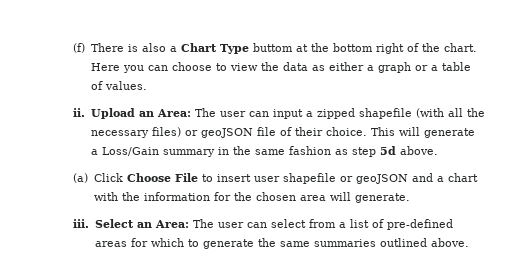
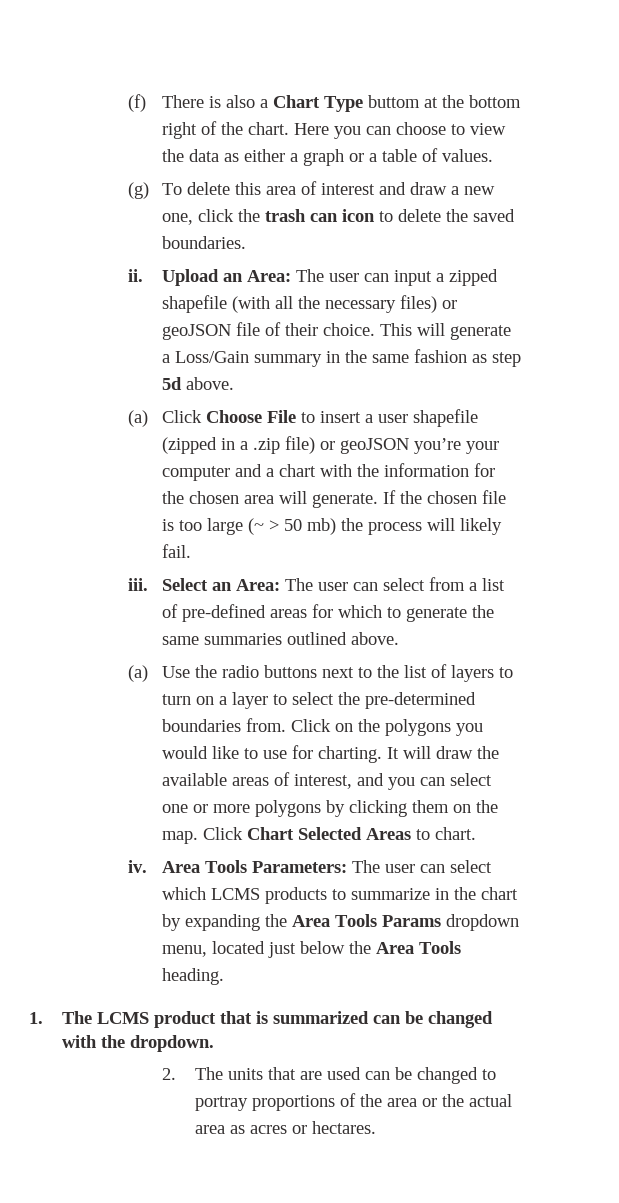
(147, 85) none -> [128,181,495,199] [161,209,515,225] [161,236,246,249] // (g) To delete this area of interest and draw a new one, click the trash can icon to delete the saved boundaries.
(251, 178) none -> [364,414,373,423] a
[339,174,408,184] or geoJSON -> [161,436,499,454] [161,466,230,481] (zipped in a .zip file) or geoJSON you’re your computer
(410, 198) none -> [382,490,506,504] [161,518,502,535] [161,544,191,558] If the chosen file is too large (~ > 50 mb) the process will likely fail.
(469, 242) none -> [128,664,513,682] [161,692,476,709] [161,718,483,736] [161,745,499,763] [161,772,492,790] [161,800,498,817] [161,827,476,844] [128,860,492,873] [161,887,518,904] [161,914,519,931] [161,941,461,958] [161,968,224,985] [29,1011,494,1028] [62,1035,215,1052] [161,1067,496,1084] [194,1093,512,1111] [194,1121,376,1134] // (a) Use the radio buttons next to the list of layers to turn on a layer to select the pre-determined boundaries from. Click on the polygons you would like to use for charting. It will draw the available areas of interest, and you can select one or more polygons by clicking them on the map. Click Chart Selected Areas to chart. // iv. Area Tools Parameters: The user can select which LCMS products to summarize in the chart by expanding the Area Tools Params dropdown menu, located just below the Area Tools heading. // 1. The LCMS product that is summarized can be changed with the dropdown. // 2. The units that are used can be changed to portray proportions of the area or the actual area as acres or hectares.

